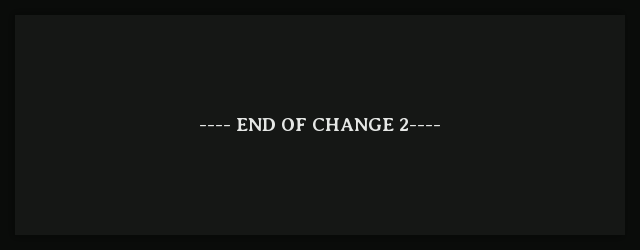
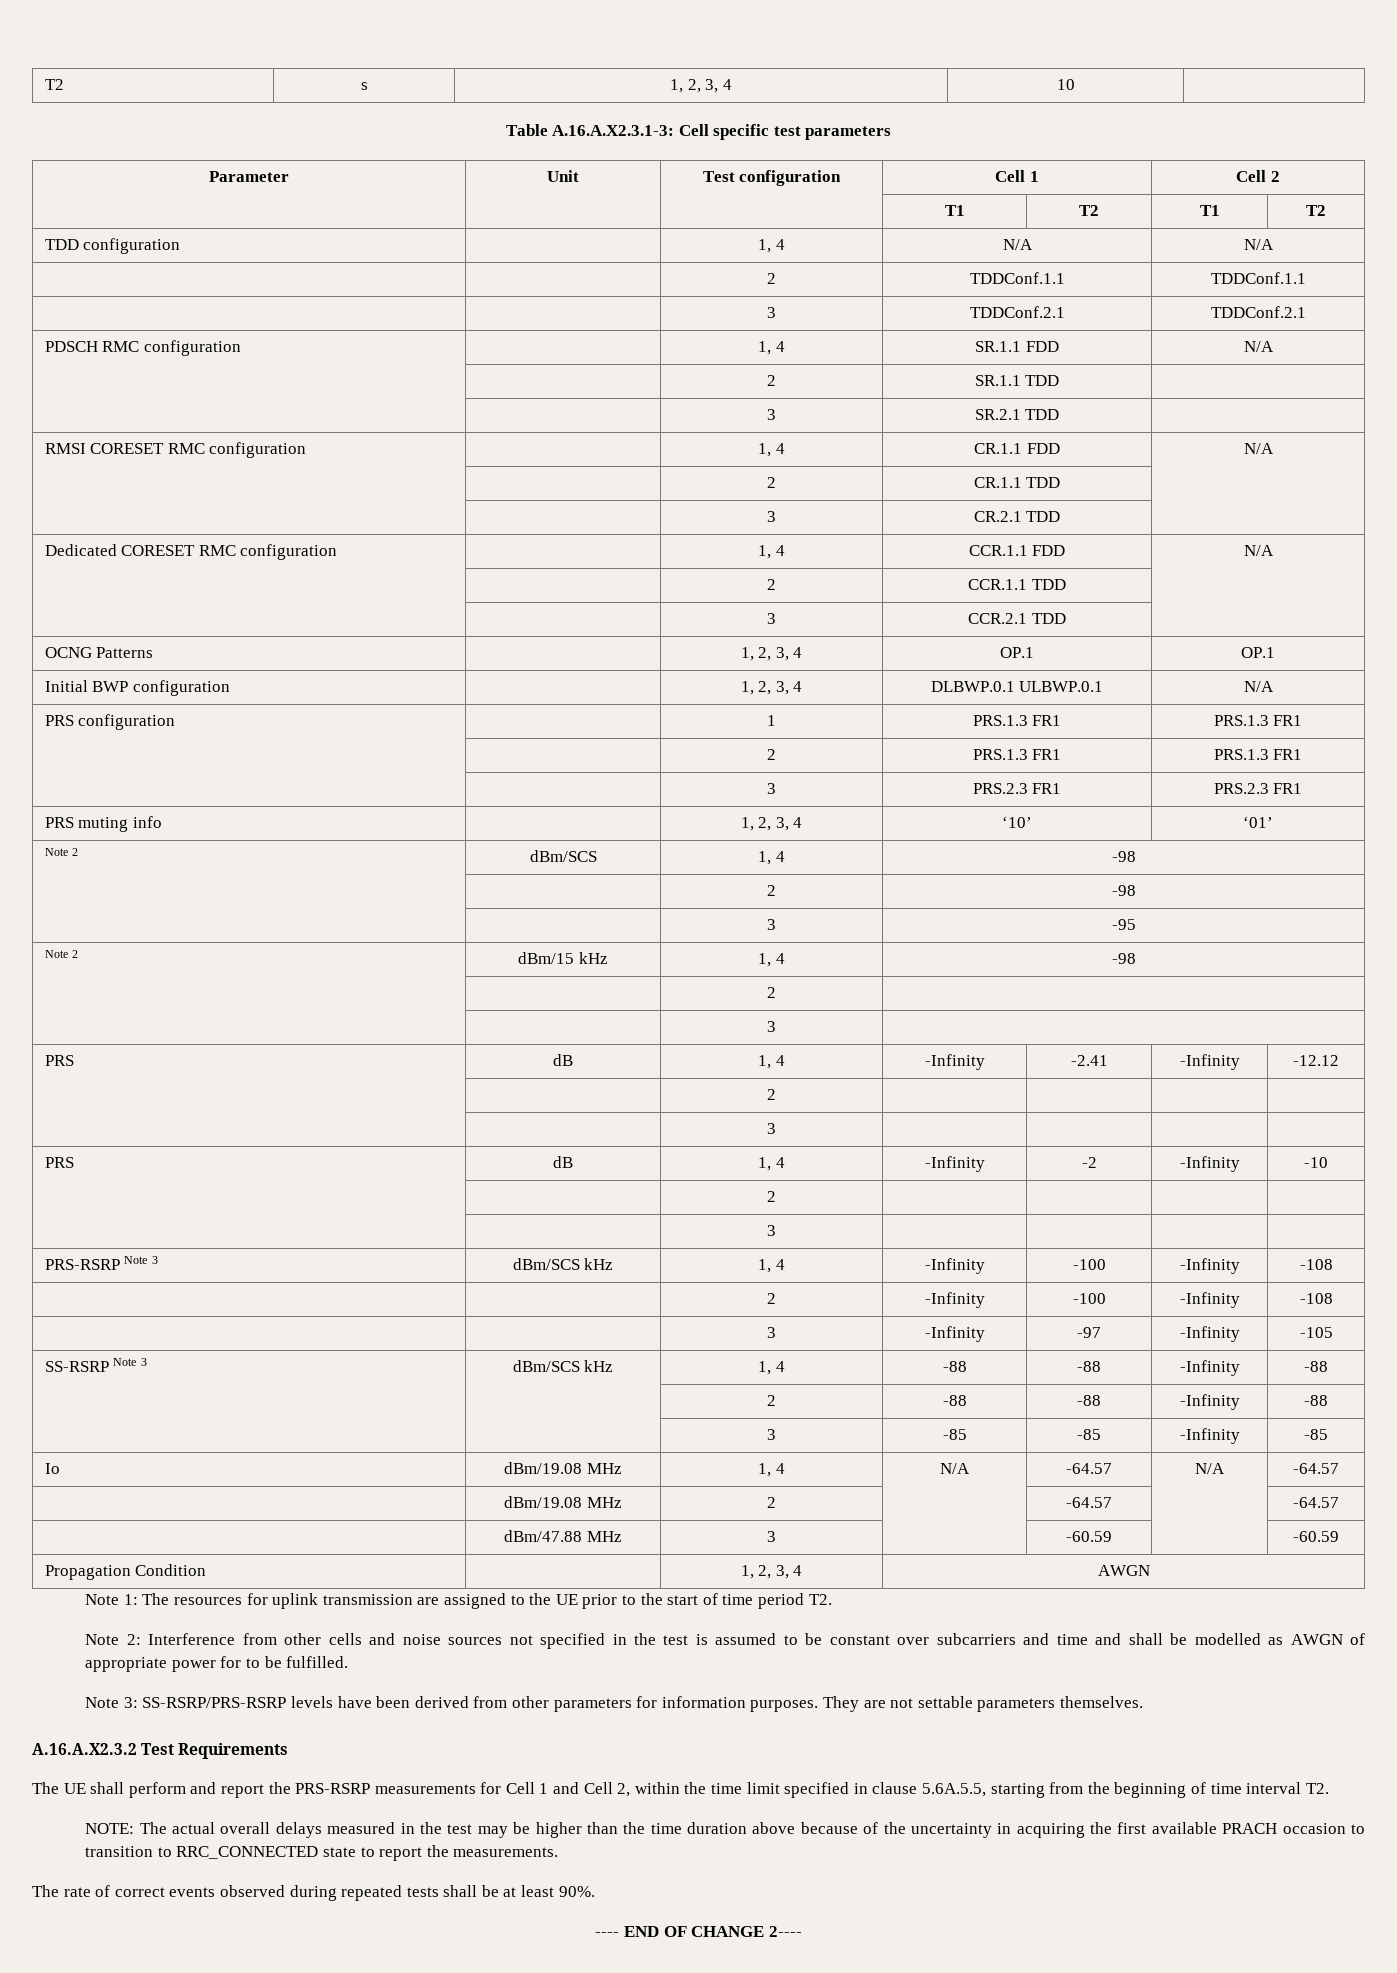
(198, 127) none -> [44,79,64,90] [360,82,368,90] [670,79,732,93] [1056,79,1075,90] [505,124,892,140] [209,171,289,182] [547,170,579,182] [702,170,842,186] [995,170,1039,182] [1236,170,1280,182] [944,205,965,216] [1079,205,1099,216] [1199,205,1220,216] [1306,205,1326,216] [44,238,181,254] [758,239,785,253] [1002,239,1033,250] [1243,239,1274,250] [767,273,776,284] [969,272,1065,284] [1210,272,1306,284] [767,307,776,318] [969,306,1065,318] [1210,306,1306,318] [44,340,241,356] [758,341,785,355] [975,341,1059,352] [1243,341,1274,352] [767,375,776,386] [974,375,1060,386] [767,409,776,420] [974,409,1060,420] [44,442,307,458] [758,443,785,457] [974,443,1060,454] [1243,443,1274,454] [767,477,776,488] [973,477,1061,488] [767,511,776,522] [973,511,1061,522] [44,544,338,560] [758,545,785,559] [968,545,1066,556] [1243,545,1274,556] [767,579,776,590] [968,579,1066,590] [767,613,776,624] [968,613,1066,624] [44,647,154,658] [740,647,803,661] [1000,647,1034,658] [1241,647,1275,658] [44,680,230,696] [740,681,803,695] [930,681,1104,692] [1243,681,1274,692] [44,714,176,730] [767,715,776,726] [972,715,1062,726] [1213,715,1303,726] [767,749,776,760] [972,749,1062,760] [1213,749,1303,760] [767,783,776,794] [972,783,1062,794] [1213,783,1303,794] [44,816,162,832] [740,817,803,831] [1002,816,1032,828] [1243,816,1273,828] [44,848,79,856] [529,850,597,862] [758,851,785,865] [1111,851,1136,862] [767,885,776,896] [1111,885,1136,896] [767,919,776,930] [1111,919,1136,930] [44,950,79,958] [518,952,608,964] [758,953,785,967] [1111,953,1136,964] [767,987,776,998] [767,1021,776,1032] [44,1055,74,1066] [553,1054,573,1066] [758,1055,785,1069] [924,1054,985,1070] [1070,1055,1108,1066] [1179,1054,1240,1070] [1293,1055,1339,1066] [767,1089,776,1100] [767,1123,776,1134] [44,1157,74,1168] [553,1156,573,1168] [758,1157,785,1171] [924,1156,985,1172] [1081,1157,1097,1168] [1179,1156,1240,1172] [1304,1157,1328,1168] [767,1191,776,1202] [767,1225,776,1236] [44,1256,158,1270] [512,1258,614,1270] [758,1259,785,1273] [924,1258,985,1274] [1072,1259,1106,1270] [1179,1258,1240,1274] [1299,1259,1333,1270] [767,1293,776,1304] [924,1292,985,1308] [1072,1293,1106,1304] [1179,1292,1240,1308] [1299,1293,1333,1304] [767,1327,776,1338] [924,1326,985,1342] [1077,1327,1101,1338] [1179,1326,1240,1342] [1299,1327,1333,1338] [44,1358,147,1372] [512,1360,614,1372] [758,1361,785,1375] [942,1361,967,1372] [1077,1361,1101,1372] [1179,1360,1240,1376] [1304,1361,1328,1372] [767,1395,776,1406] [942,1395,967,1406] [1077,1395,1101,1406] [1179,1394,1240,1410] [1304,1395,1328,1406] [767,1429,776,1440] [942,1429,967,1440] [1077,1429,1101,1440] [1179,1428,1240,1444] [1304,1429,1328,1440] [44,1463,60,1474] [504,1462,622,1474] [758,1463,785,1477] [940,1463,970,1474] [1066,1463,1112,1474] [1195,1463,1225,1474] [1293,1463,1339,1474] [504,1496,622,1508] [767,1497,776,1508] [1066,1497,1112,1508] [1293,1497,1339,1508] [504,1530,622,1542] [767,1531,776,1542] [1066,1531,1112,1542] [1293,1531,1339,1542] [44,1564,207,1580] [740,1565,803,1579] [1097,1565,1150,1576] [85,1593,832,1609] [85,1633,1365,1649] [85,1656,349,1672] [85,1696,1143,1712] [32,1743,289,1759] [32,1782,1329,1798] [85,1822,1365,1838] [85,1845,559,1861] [32,1885,595,1901] T2 | s | 1, 2, 3, 4 | 10 | // Table A.16.A.X2.3.1-3: Cell specific test parameters // Parameter | Unit | Test configuration | Cell 1 | Cell 2 // | | | T1 | T2 | T1 | T2 // TDD configuration | | 1, 4 | N/A | N/A // | | 2 | TDDConf.1.1 | TDDConf.1.1 // | | 3 | TDDConf.2.1 | TDDConf.2.1 // PDSCH RMC configuration | | 1, 4 | SR.1.1 FDD | N/A // | | 2 | SR.1.1 TDD | // | | 3 | SR.2.1 TDD | // RMSI CORESET RMC configuration | | 1, 4 | CR.1.1 FDD | N/A // | | 2 | CR.1.1 TDD | // | | 3 | CR.2.1 TDD | // Dedicated CORESET RMC configuration | | 1, 4 | CCR.1.1 FDD | N/A // | | 2 | CCR.1.1 TDD | // | | 3 | CCR.2.1 TDD | // OCNG Patterns | | 1, 2, 3, 4 | OP.1 | OP.1 // Initial BWP configuration | | 1, 2, 3, 4 | DLBWP.0.1 ULBWP.0.1 | N/A // PRS configuration | | 1 | PRS.1.3 FR1 | PRS.1.3 FR1 // | | 2 | PRS.1.3 FR1 | PRS.1.3 FR1 // | | 3 | PRS.2.3 FR1 | PRS.2.3 FR1 // PRS muting info | | 1, 2, 3, 4 | ‘10’ | ‘01’ // Note 2 | dBm/SCS | 1, 4 | -98 // | | 2 | -98 // | | 3 | -95 // Note 2 | dBm/15 kHz | 1, 4 | -98 // | | 2 | // | | 3 | // PRS | dB | 1, 4 | -Infinity | -2.41 | -Infinity | -12.12 // | | 2 | | | | // | | 3 | | | | // PRS | dB | 1, 4 | -Infinity | -2 | -Infinity | -10 // | | 2 | | | | // | | 3 | | | | // PRS-RSRP Note 3 | dBm/SCS kHz | 1, 4 | -Infinity | -100 | -Infinity | -108 // | | 2 | -Infinity | -100 | -Infinity | -108 // | | 3 | -Infinity | -97 | -Infinity | -105 // SS-RSRP Note 3 | dBm/SCS kHz | 1, 4 | -88 | -88 | -Infinity | -88 // | | 2 | -88 | -88 | -Infinity | -88 // | | 3 | -85 | -85 | -Infinity | -85 // Io | dBm/19.08 MHz | 1, 4 | N/A | -64.57 | N/A | -64.57 // | dBm/19.08 MHz | 2 | | -64.57 | | -64.57 // | dBm/47.88 MHz | 3 | | -60.59 | | -60.59 // Propagation Condition | | 1, 2, 3, 4 | AWGN // Note 1: The resources for uplink transmission are assigned to the UE prior to the start of time period T2. // Note 2: Interference from other cells and noise sources not specified in the test is assumed to be constant over subcarriers and time and shall be modelled as AWGN of appropriate power for to be fulfilled. // Note 3: SS-RSRP/PRS-RSRP levels have been derived from other parameters for information purposes. They are not settable parameters themselves. // A.16.A.X2.3.2 Test Requirements // The UE shall perform and report the PRS-RSRP measurements for Cell 1 and Cell 2, within the time limit specified in clause 5.6A.5.5, starting from the beginning of time interval T2. // NOTE: The actual overall delays measured in the test may be higher than the time duration above because of the uncertainty in acquiring the first available PRACH occasion to transition to RRC_CONNECTED state to report the measurements. // The rate of correct events observed during repeated tests shall be at least 90%. //

